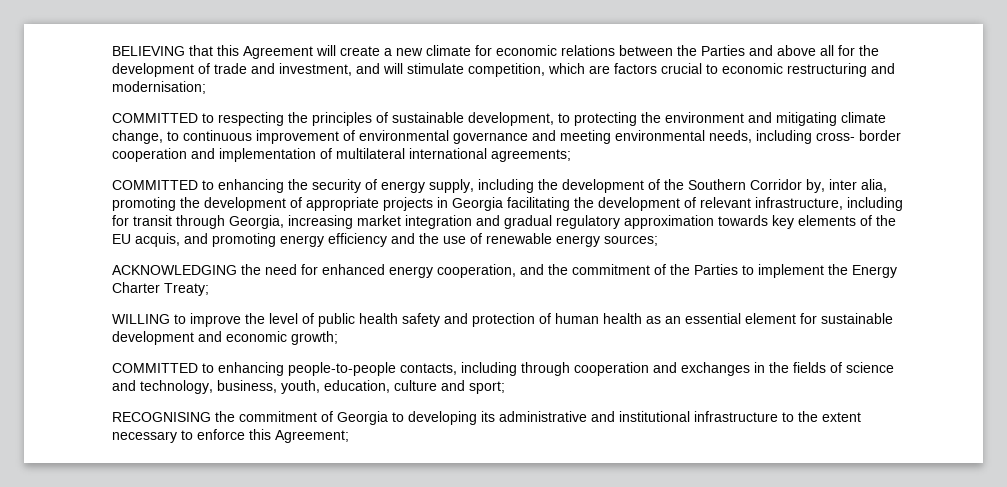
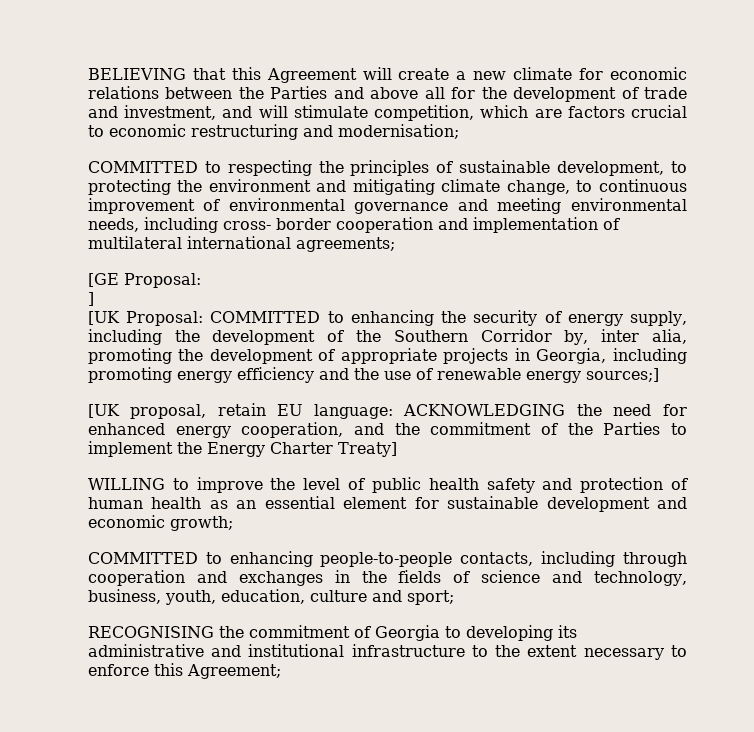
(571, 155) none -> [87,273,201,288] [87,292,94,306] [87,311,204,326] [GE Proposal: // ] // [UK Proposal:
[451,197,903,211] [111,215,896,229] [111,233,208,247] Georgia facilitating the development of relevant infrastructure, including for transit through Georgia, increasing market integration and gradual regulatory approximation towards key elements of the EU acquis, and -> [536,348,687,364] Georgia, including
[603,235,658,246] sources; // -> [585,368,659,382] [87,403,393,419] sources;] // [UK proposal, retain EU language:
[163,283,209,296] Treaty; -> [337,442,397,457] Treaty]

